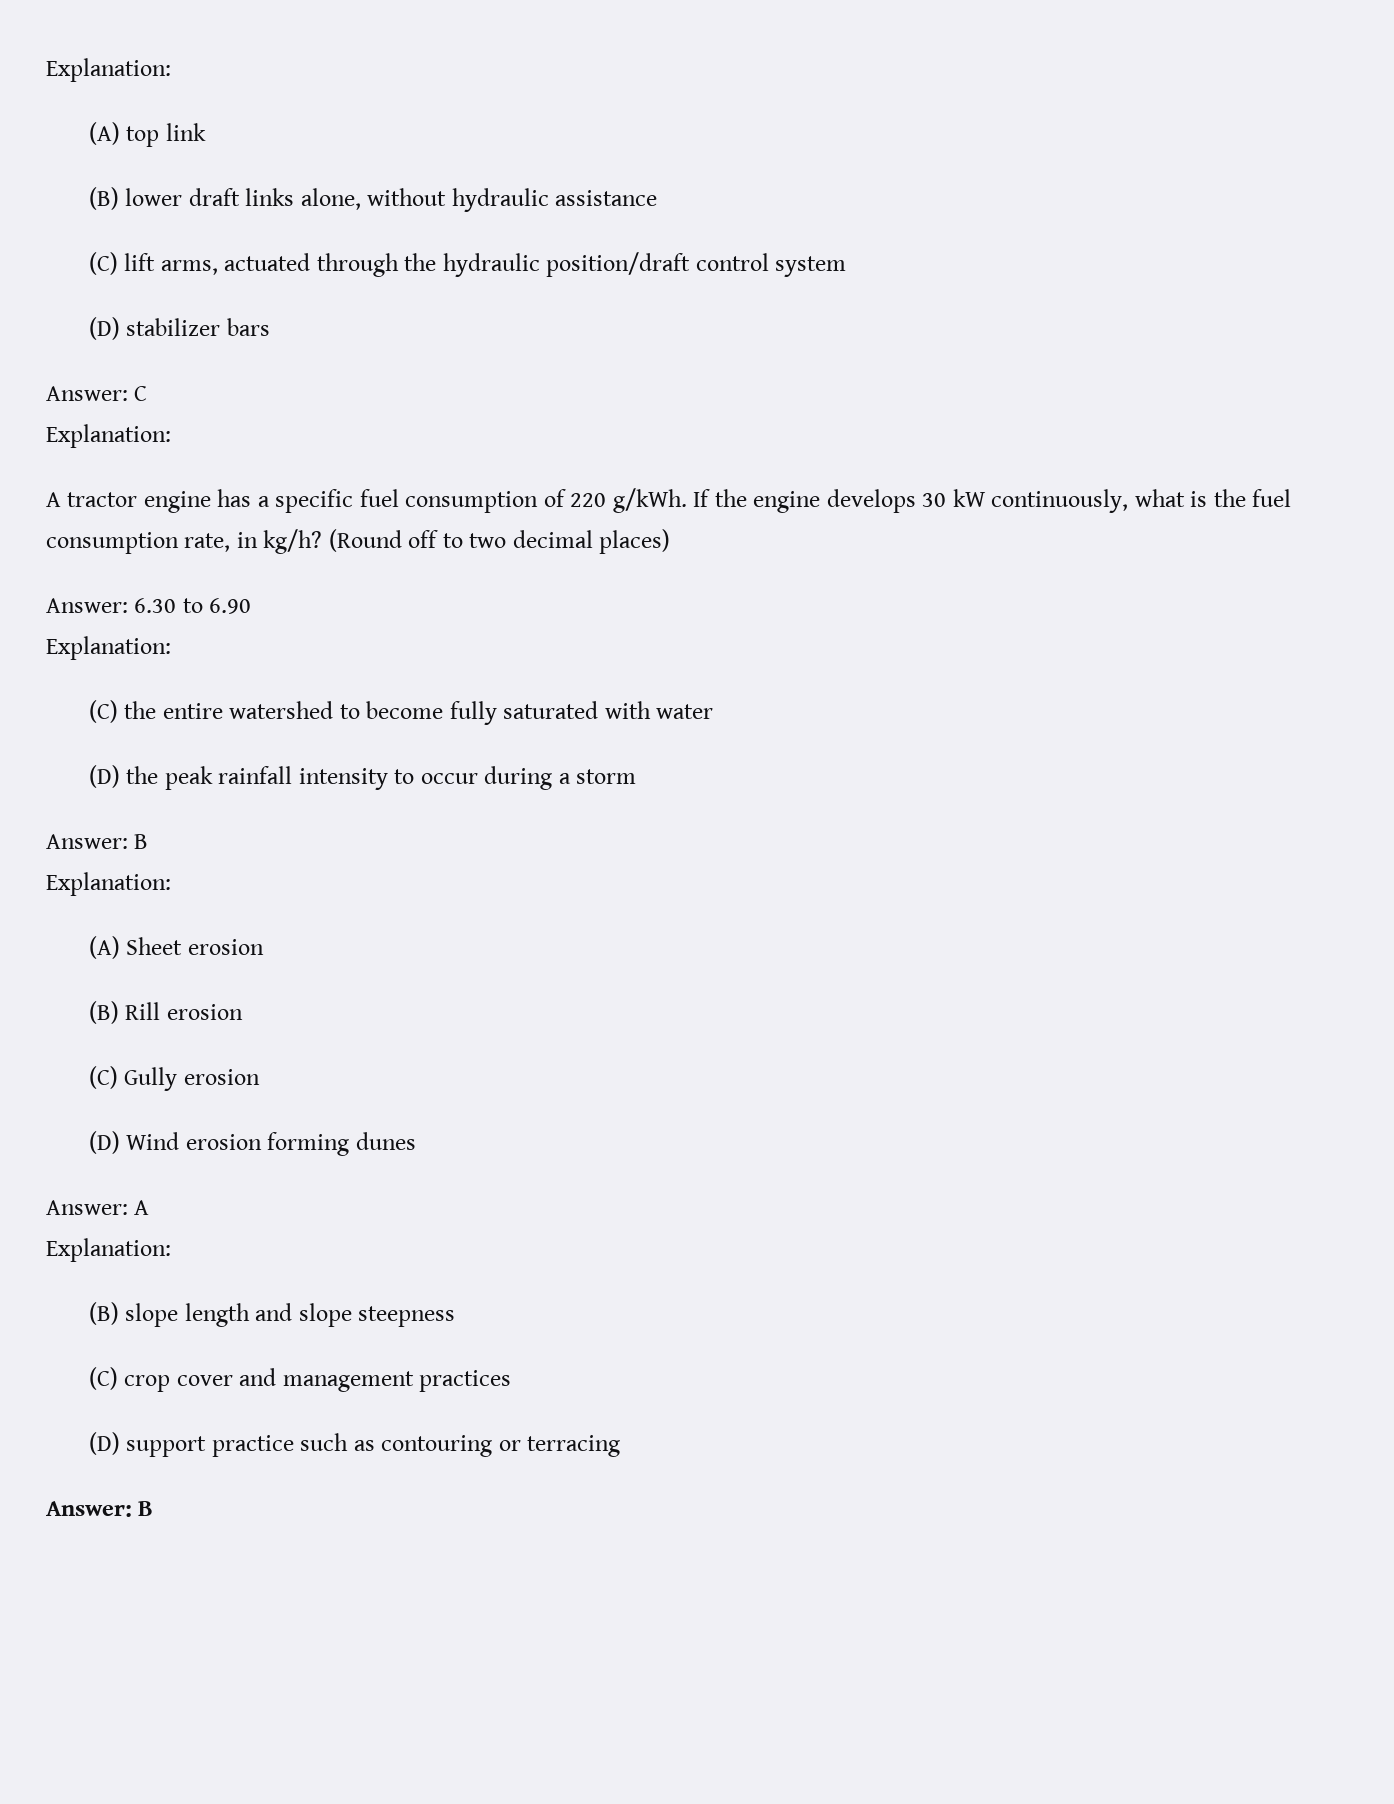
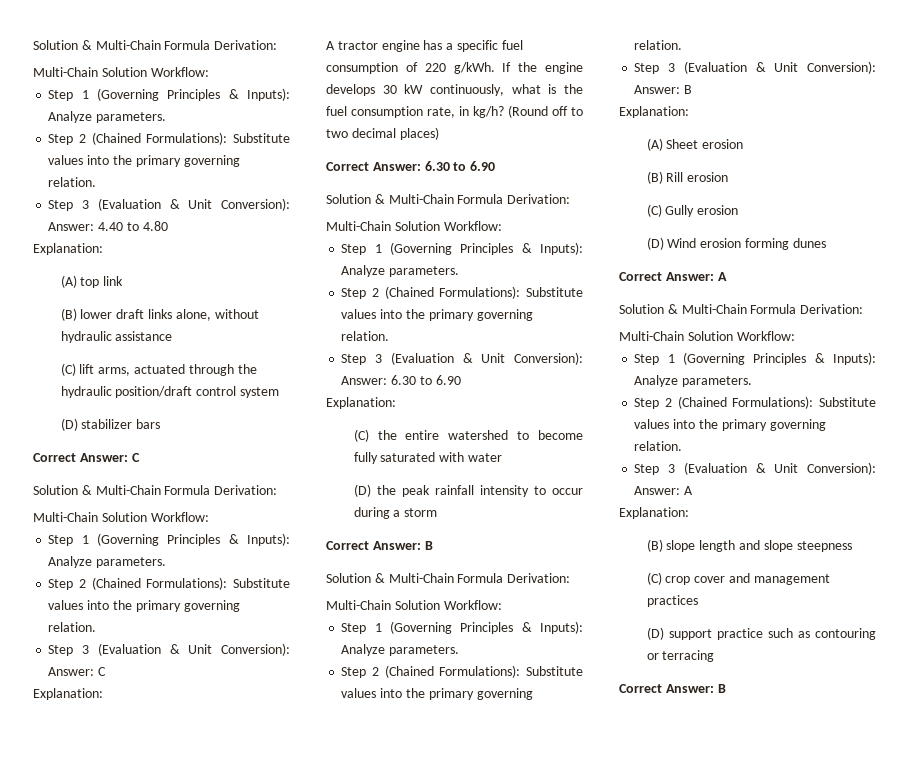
(46, 70) none -> [33,40,278,50] [33,67,209,77] [48,88,290,101] [48,111,167,123] [48,132,290,145] [48,155,240,167] [48,177,97,187] [48,198,290,211] [48,221,168,231] Solution & Multi-Chain Formula Derivation: // Multi-Chain Solution Workflow: // Step 1 (Governing Principles & Inputs): Analyze parameters. // Step 2 (Chained Formulations): Substitute values into the primary governing relation. // Step 3 (Evaluation & Unit Conversion): Answer: 4.40 to 4.80 //
(270, 327) none -> [33,453,140,462] [33,485,278,495] [33,512,209,522] [48,533,290,546] [48,556,167,568] [48,577,290,590] [48,600,240,612] [48,622,97,632] [48,643,290,656] Correct Answer: C // Solution & Multi-Chain Formula Derivation: // Multi-Chain Solution Workflow: // Step 1 (Governing Principles & Inputs): Analyze parameters. // Step 2 (Chained Formulations): Substitute values into the primary governing relation. // Step 3 (Evaluation & Unit Conversion):
(671, 541) none -> [326,161,496,171] [326,194,571,204] [326,221,502,231] [341,242,583,255] [341,265,460,277] [341,286,583,299] [341,309,533,321] [341,331,390,341] [341,352,583,365] Correct Answer: 6.30 to 6.90 // Solution & Multi-Chain Formula Derivation: // Multi-Chain Solution Workflow: // Step 1 (Governing Principles & Inputs): Analyze parameters. // Step 2 (Chained Formulations): Substitute values into the primary governing relation. // Step 3 (Evaluation & Unit Conversion):
(637, 776) none -> [326,541,433,550] [326,573,571,583] [326,600,502,610] [341,621,583,634] [341,644,460,656] [341,665,583,678] [341,688,533,700] [634,40,683,50] [634,61,876,74] Correct Answer: B // Solution & Multi-Chain Formula Derivation: // Multi-Chain Solution Workflow: // Step 1 (Governing Principles & Inputs): Analyze parameters. // Step 2 (Chained Formulations): Substitute values into the primary governing relation. // Step 3 (Evaluation & Unit Conversion):
(416, 1141) none -> [619,272,727,281] [619,304,864,314] [619,331,795,341] [634,352,876,365] [634,375,753,387] [634,396,876,409] [634,419,826,431] [634,441,683,451] [634,462,876,475] Correct Answer: A // Solution & Multi-Chain Formula Derivation: // Multi-Chain Solution Workflow: // Step 1 (Governing Principles & Inputs): Analyze parameters. // Step 2 (Chained Formulations): Substitute values into the primary governing relation. // Step 3 (Evaluation & Unit Conversion):
(621, 1446) none -> [619,684,662,693] Correct

